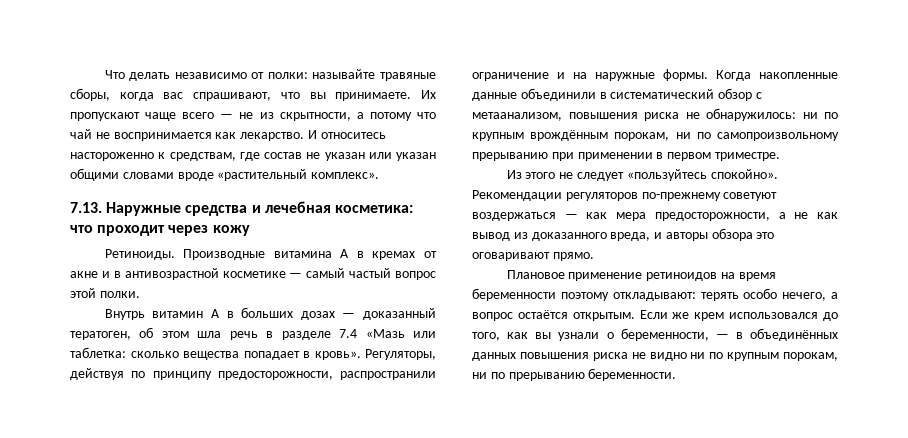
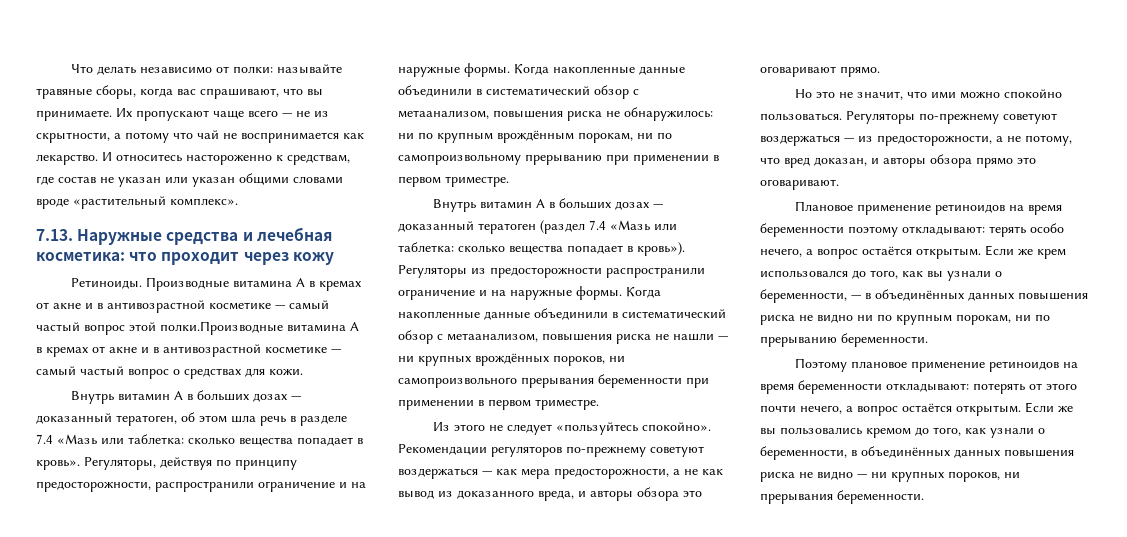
[99,291,140,298] полки. -> [160,321,359,335] [36,344,341,357] [36,366,303,379] полки.Производные витамина А в кремах от акне и в антивозрастной косметике — самый частый вопрос о средствах для кожи.
(780, 156) none -> [432,198,663,212] [398,220,677,234] [398,242,685,256] [398,265,705,278] [398,286,661,300] [398,308,726,320] [398,330,728,344] [398,353,625,366] [398,374,709,388] [398,399,599,410] // Внутрь витамин А в больших дозах — доказанный тератоген (раздел 7.4 «Мазь или таблетка: сколько вещества попадает в кровь»). Регуляторы из предосторожности распространили ограничение и на наружные формы. Когда накопленные данные объединили в систематический обзор с метаанализом, повышения риска не нашли — ни крупных врождённых пороков, ни самопроизвольного прерывания беременности при применении в первом триместре.
(594, 256) none -> [794,89,1062,100] [760,111,1057,124] [760,135,1072,146] [760,154,1036,168] [760,179,839,190] // Но это не значит, что ими можно спокойно пользоваться. Регуляторы по-прежнему советуют воздержаться — из предосторожности, а не потому, что вред доказан, и авторы обзора прямо это оговаривают.
(677, 374) none -> [794,358,1078,372] [760,380,1077,394] [760,402,1073,416] [760,427,1045,438] [760,446,1074,460] [760,471,1020,482] [760,490,924,504] // Поэтому плановое применение ретиноидов на время беременности откладывают: потерять от этого почти нечего, а вопрос остаётся открытым. Если же вы пользовались кремом до того, как узнали о беременности, в объединённых данных повышения риска не видно — ни крупных пороков, ни прерывания беременности.

